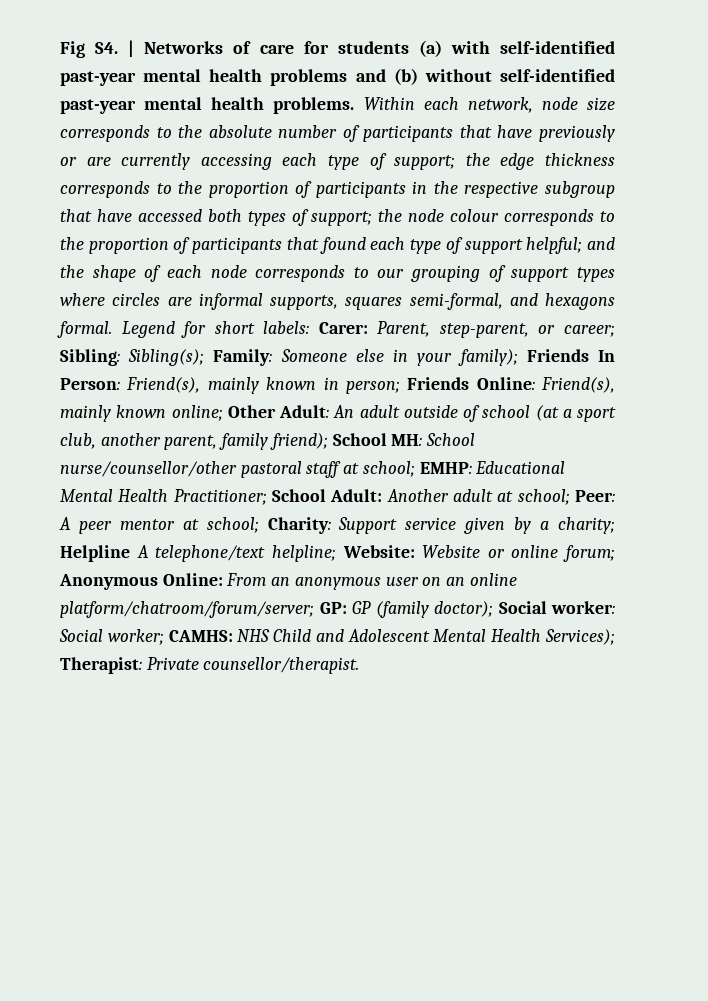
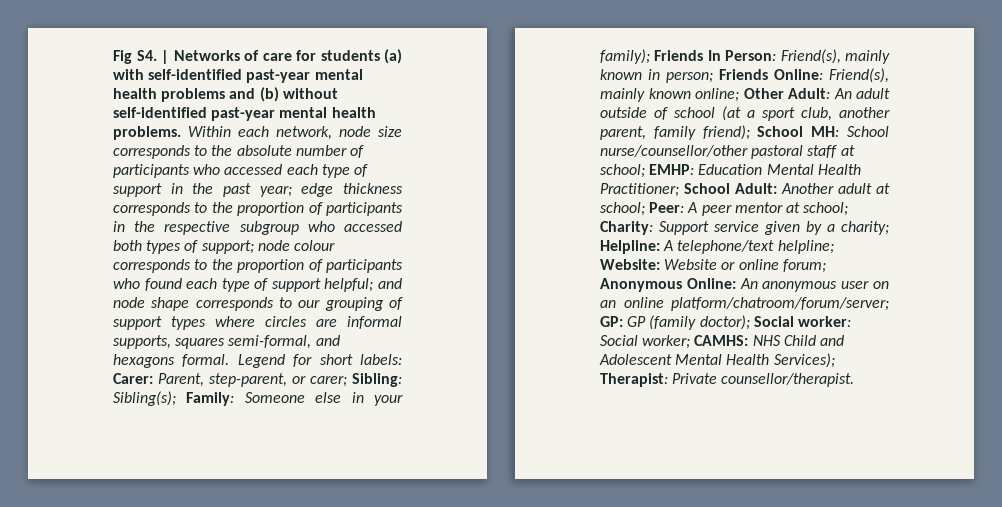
[459,125,615,142] [60,153,490,170] that have previously or are currently accessing each type of support; the -> [193,164,368,178] [113,183,292,197] who accessed each type of support in the past year;
[60,209,132,222] that have -> [307,221,335,232] who
[378,209,403,222] the -> (254, 247) none
[286,237,319,250] that -> [113,278,140,289] who
[60,265,247,282] the shape of each node -> [113,297,190,311] node shape
[564,325,615,337] career; -> [310,376,347,387] carer;
[475,461,566,474] Educational -> [698,164,763,175] Education
[60,545,130,562] Helpline -> [600,240,660,254] Helpline:
[226,573,291,586] From an -> [739,278,758,289] An

